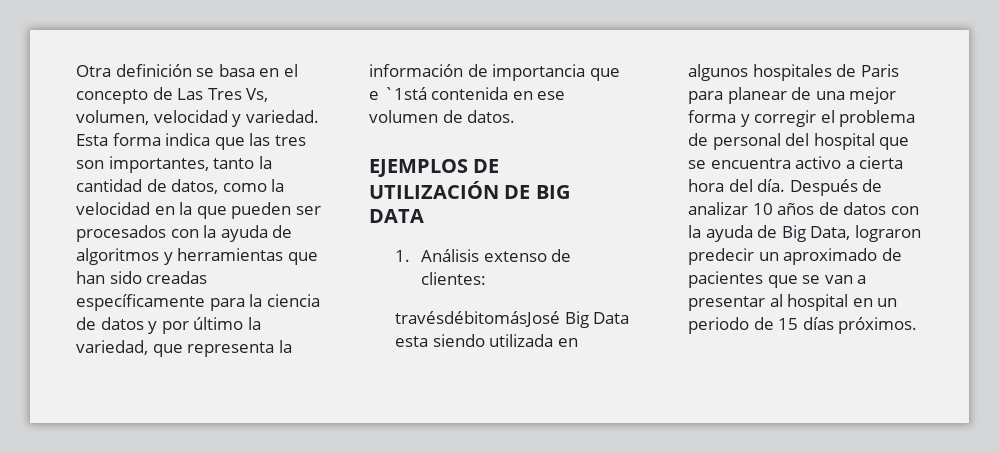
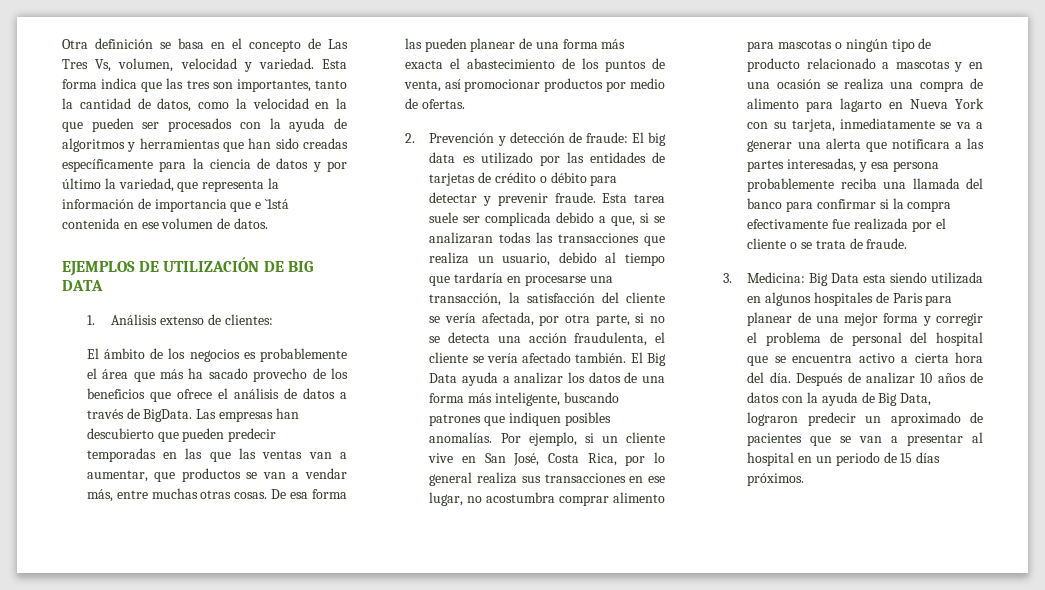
[394,311,560,327] travésdébitomásJosé -> [86,348,347,362] [86,368,348,382] [86,388,347,402] [86,408,299,422] [86,428,277,442] [86,448,347,462] [86,468,347,482] [86,488,347,502] [404,38,626,52] [404,58,665,72] [403,78,665,92] [404,98,465,109] [404,132,666,146] [429,152,665,166] [429,172,618,186] [429,192,665,206] [429,212,665,226] [429,232,665,246] [429,252,665,266] [429,272,613,286] [429,292,665,306] [429,312,665,326] [429,332,665,346] [429,352,666,366] [429,372,665,386] [429,392,619,406] [429,412,611,426] [429,432,665,446] [428,452,665,466] [429,472,665,486] [429,492,665,506] [747,38,932,52] [747,58,983,72] [747,78,983,92] [747,98,984,112] [747,118,983,132] [747,138,984,152] [747,158,939,172] [747,178,983,192] [747,198,952,212] [747,218,946,232] [747,238,908,249] [722,272,806,283] El ámbito de los negocios es probablemente el área que más ha sacado provecho de los beneficios que ofrece el análisis de datos a través de BigData. Las empresas han descubierto que pueden predecir temporadas en las que las ventas van a aumentar, que productos se van a vendar más, entre muchas otras cosas. De esa forma las pueden planear de una forma más exacta el abastecimiento de los puntos de venta, así promocionar productos por medio de ofertas. // 2. Prevención y detección de fraude: El big data es utilizado por las entidades de tarjetas de crédito o débito para detectar y prevenir fraude. Esta tarea suele ser complicada debido a que, si se analizaran todas las transacciones que realiza un usuario, debido al tiempo que tardaría en procesarse una transacción, la satisfacción del cliente se vería afectada, por otra parte, si no se detecta una acción fraudulenta, el cliente se vería afectado también. El Big Data ayuda a analizar los datos de una forma más inteligente, buscando patrones que indiquen posibles anomalías. Por ejemplo, si un cliente vive en San José, Costa Rica, por lo general realiza sus transacciones en ese lugar, no acostumbra comprar alimento para mascotas o ningún tipo de producto relacionado a mascotas y en una ocasión se realiza una compra de alimento para lagarto en Nueva York con su tarjeta, inmediatamente se va a generar una alerta que notificara a las partes interesadas, y esa persona probablemente reciba una llamada del banco para confirmar si la compra efectivamente fue realizada por el cliente o se trata de fraude. // 3. Medicina:

